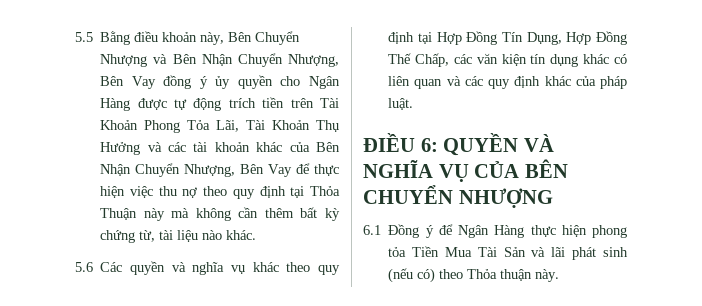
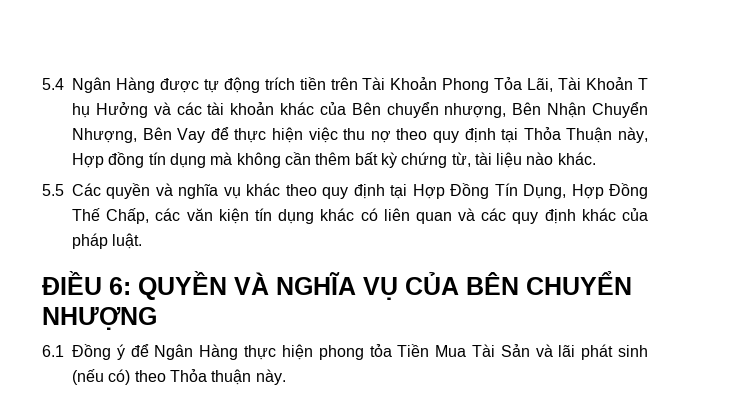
[75,31,301,45] [100,53,339,67] [100,75,301,89] 5.5 Bằng điều khoản này, Bên Chuyển Nhượng và Bên Nhận Chuyển Nhượng, Bên Vay đồng ý ủy quyền cho -> [42,78,64,90] 5.4
[316,120,339,132] Thụ -> [638,78,649,90] [72,103,90,118] T hụ
(340, 147) none -> [386,102,542,118] chuyển nhượng, Bên
[143,208,165,221] này -> [618,127,649,143] [72,152,206,168] này, Hợp đồng tín dụng
[75,262,93,272] 5.6 -> [42,184,64,196] 5.5

